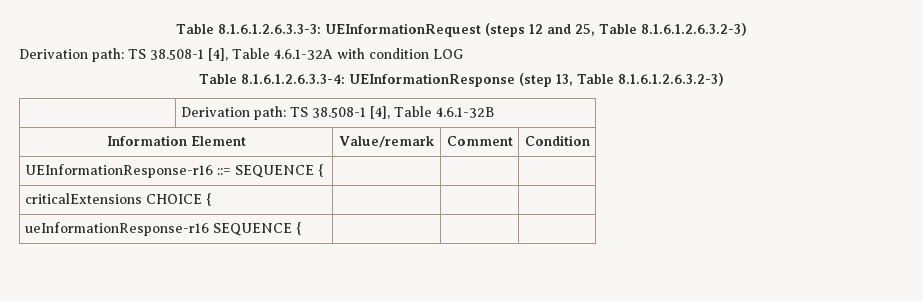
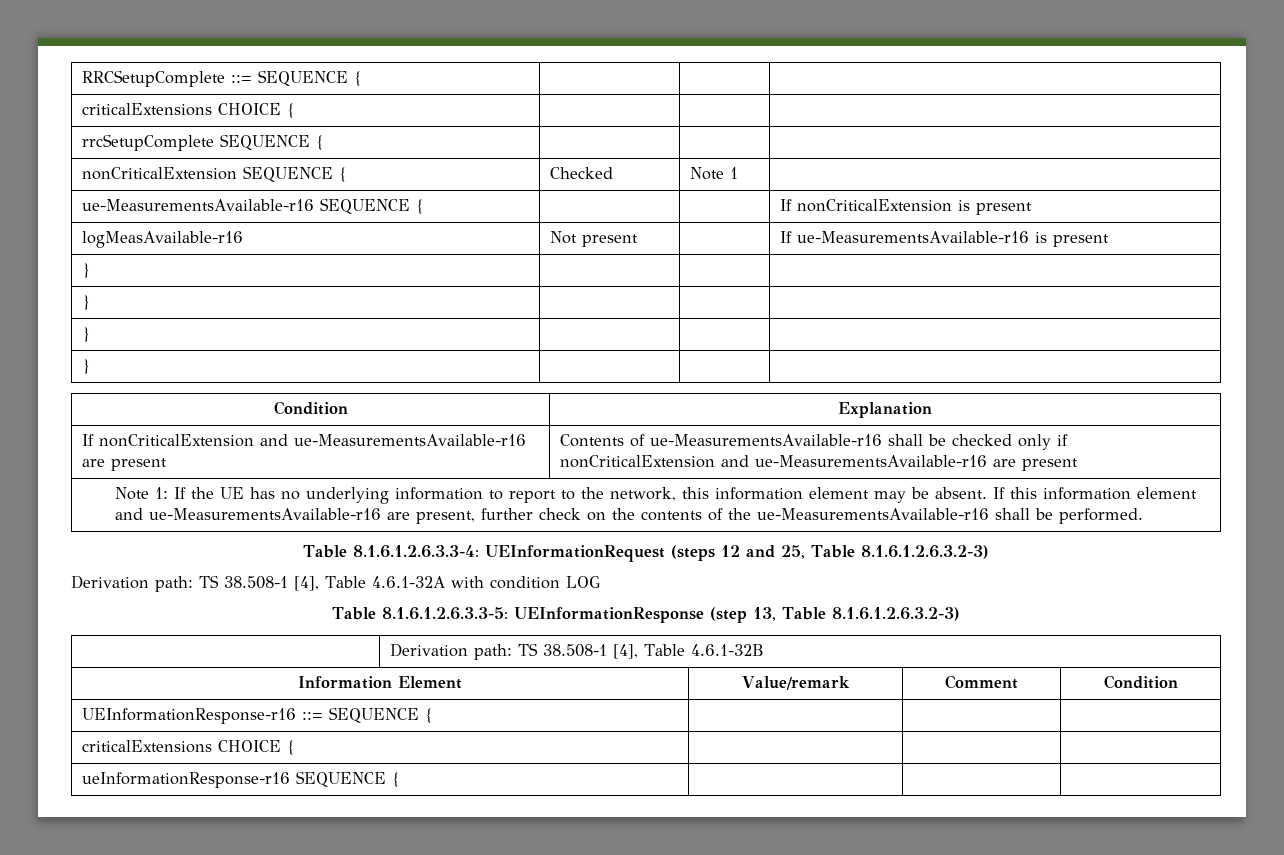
[176,24,321,34] Table 8.1.6.1.2.6.3.3-3: -> [81,70,362,87] [81,103,295,118] [81,134,324,151] [81,166,347,182] [549,167,613,179] [689,167,738,180] [81,198,424,214] [779,199,1032,215] [81,231,243,248] [549,231,638,247] [779,231,1109,247] [81,263,90,278] [81,295,90,310] [81,327,90,342] [81,359,90,374] [273,401,348,415] [838,402,932,418] [81,434,526,447] [81,458,167,471] [559,434,1068,450] [559,455,1078,471] [115,487,1198,504] [115,508,1144,524] [303,545,479,558] RRCSetupComplete ::= SEQUENCE { | | | // criticalExtensions CHOICE { | | | // rrcSetupComplete SEQUENCE { | | | // nonCriticalExtension SEQUENCE { | Checked | Note 1 | // ue-MeasurementsAvailable-r16 SEQUENCE { | | | If nonCriticalExtension is present // logMeasAvailable-r16 | Not present | | If ue-MeasurementsAvailable-r16 is present // } | | | // } | | | // } | | | // } | | | // Condition | Explanation // If nonCriticalExtension and ue-MeasurementsAvailable-r16 are present | Contents of ue-MeasurementsAvailable-r16 shall be checked only if nonCriticalExtension and ue-MeasurementsAvailable-r16 are present // Note 1: If the UE has no underlying information to report to the network, this information element may be absent. If this information element and ue-MeasurementsAvailable-r16 are present, further check on the contents of the ue-MeasurementsAvailable-r16 shall be performed. // Table 8.1.6.1.2.6.3.3-4:
[240,74,345,84] 8.1.6.1.2.6.3.3-4: -> [382,607,508,620] 8.1.6.1.2.6.3.3-5:

